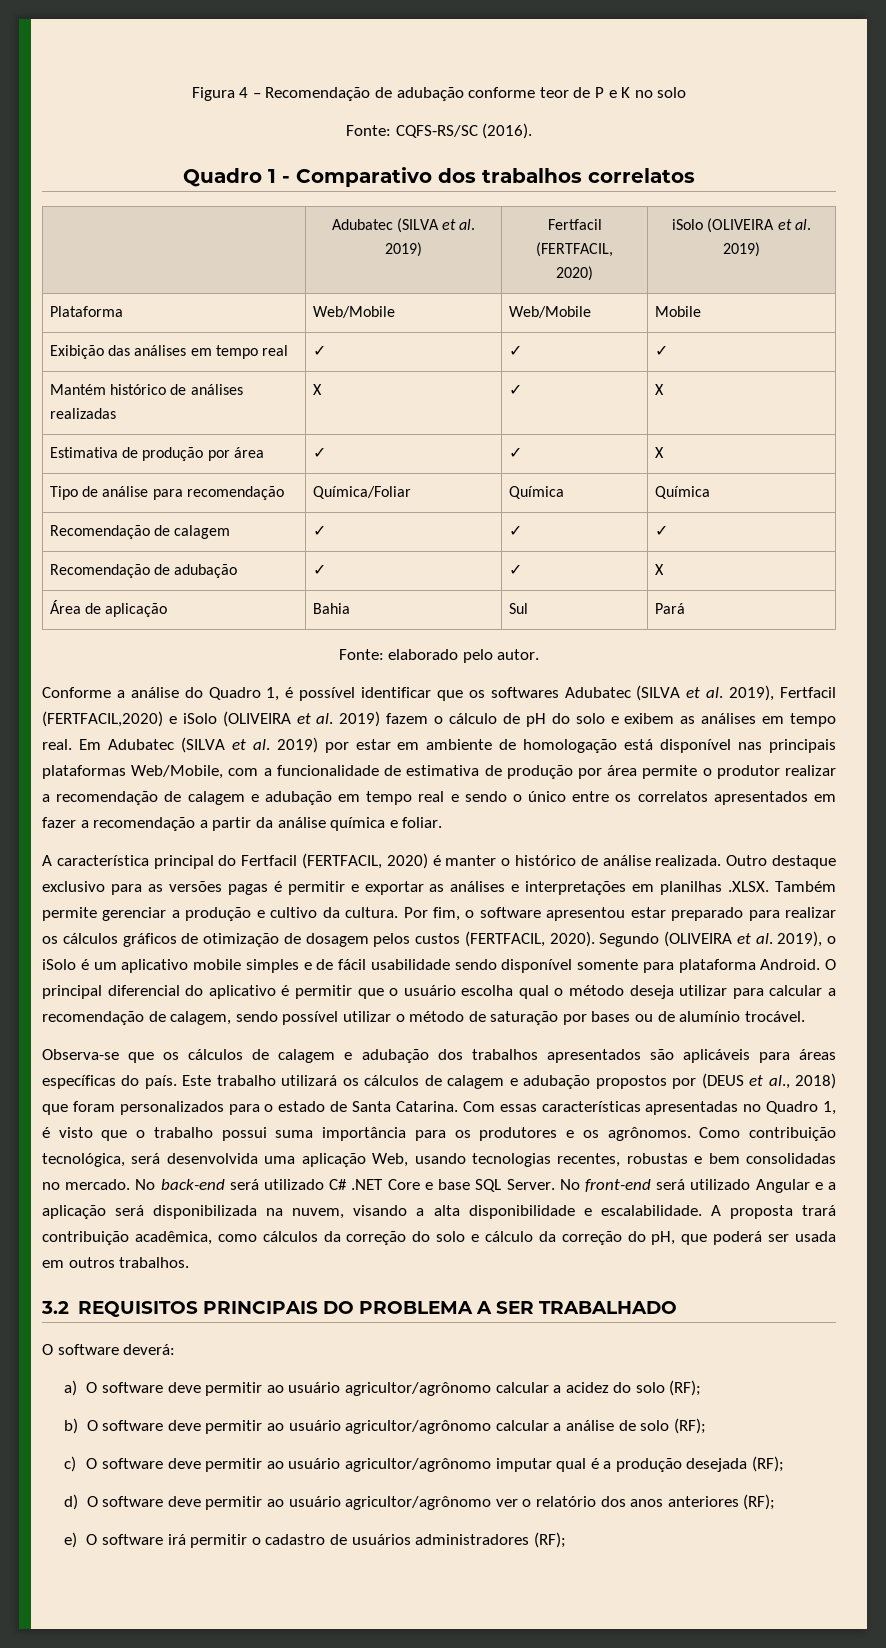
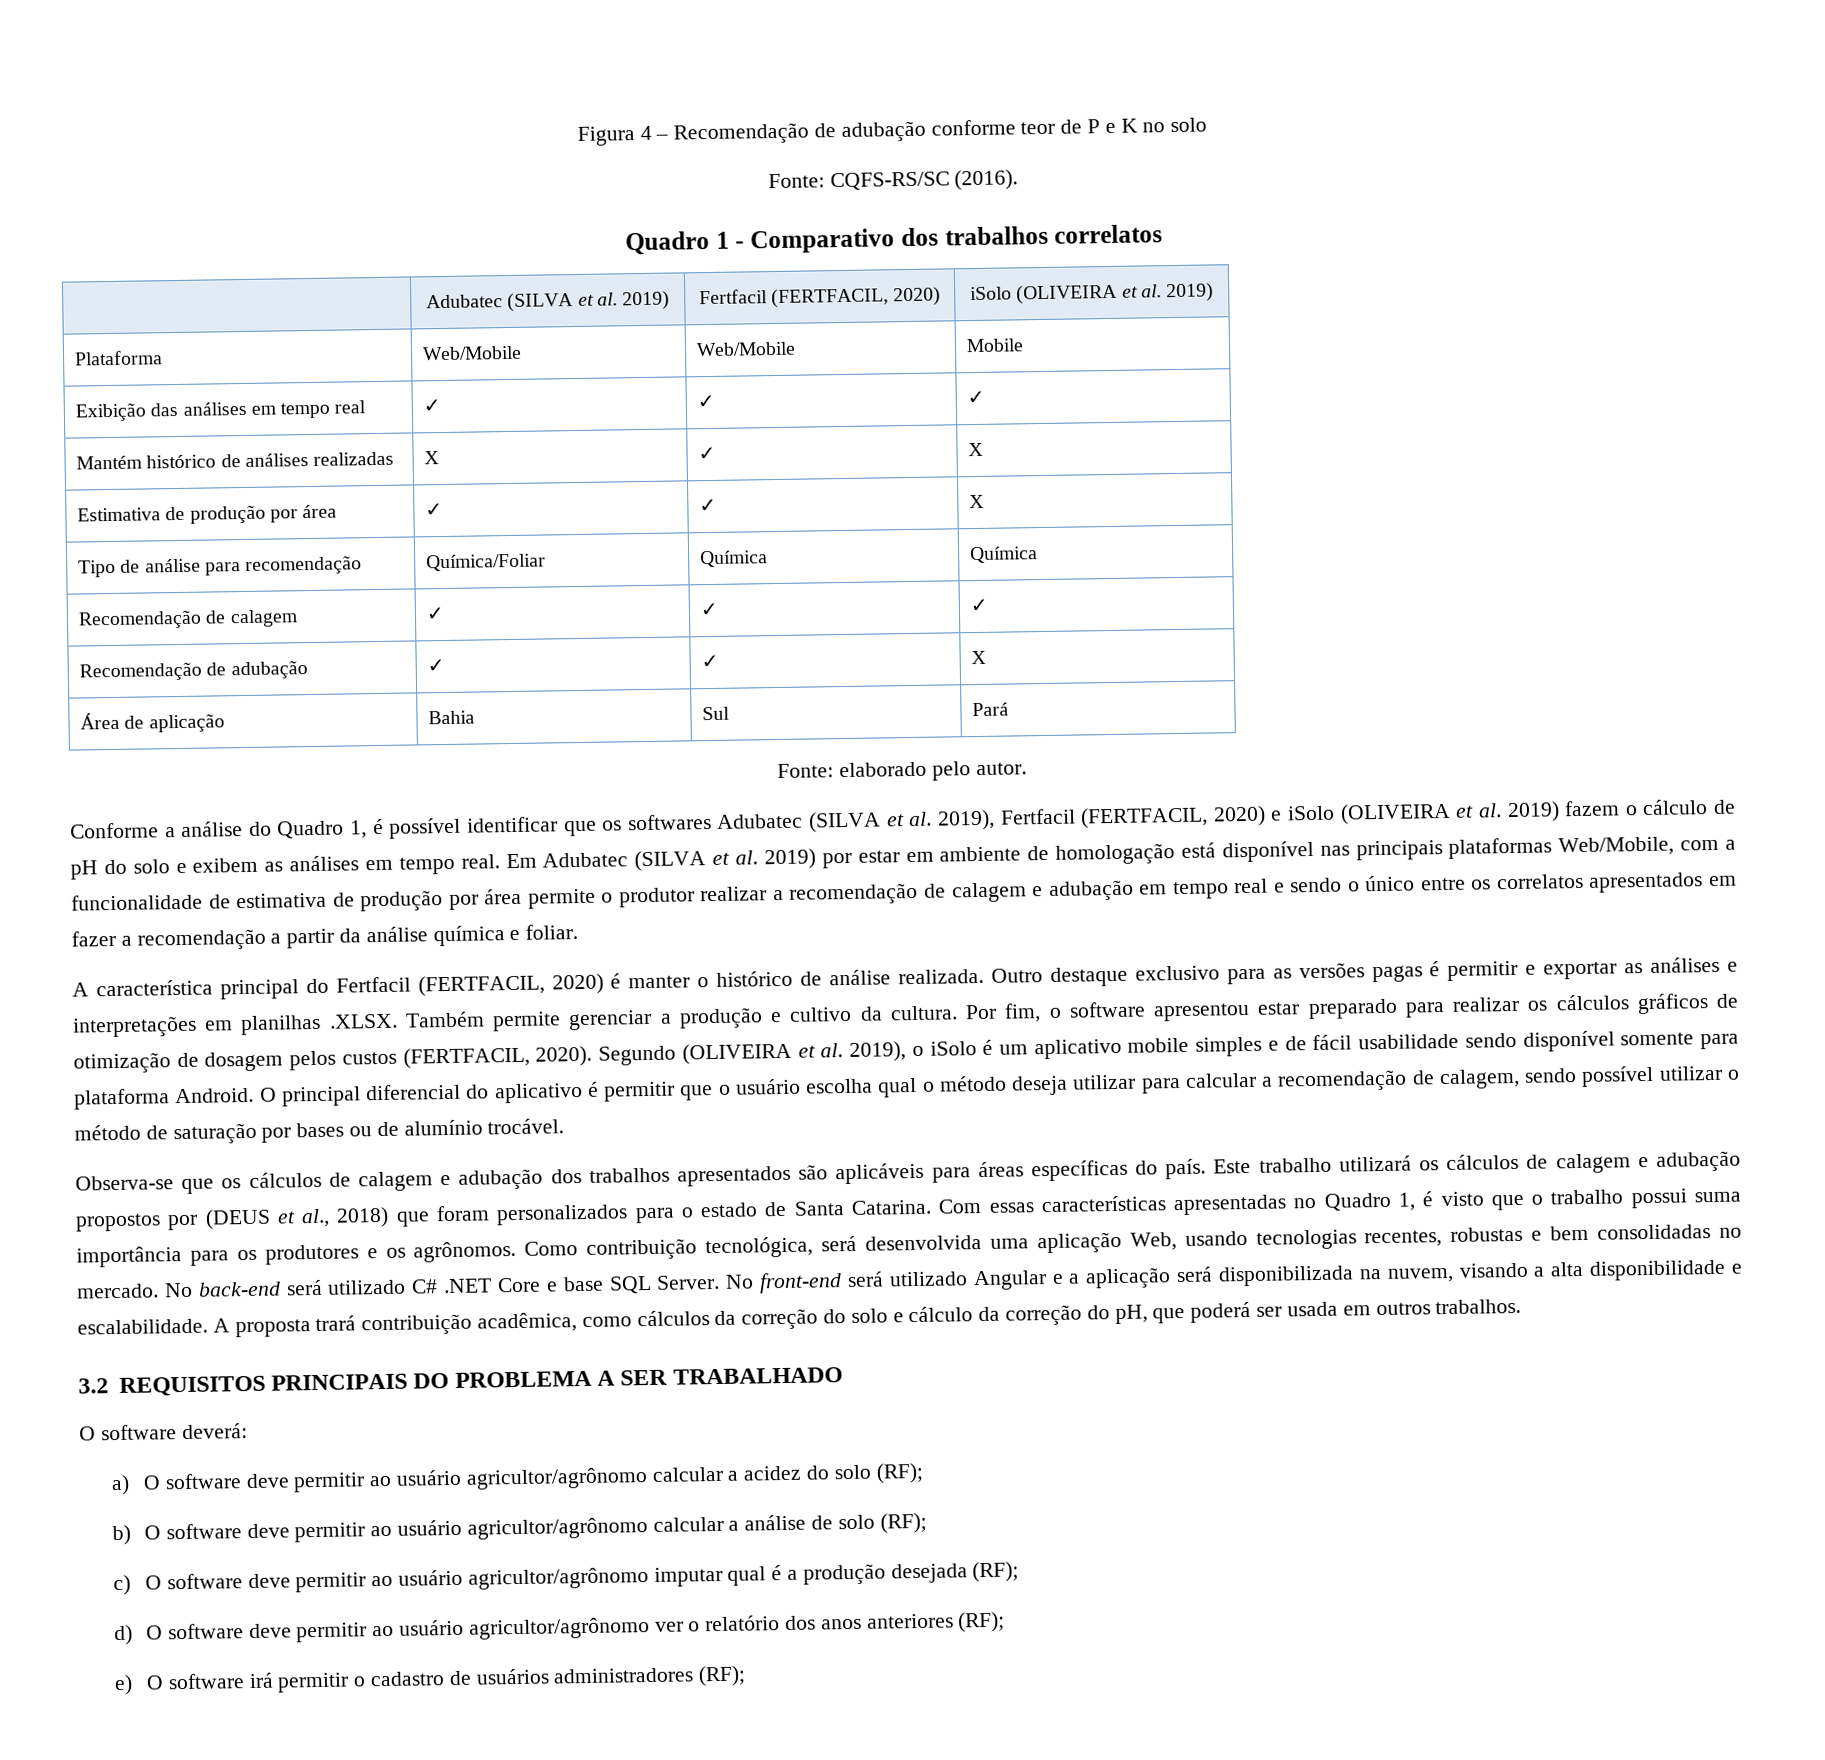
(613, 249) // -> (889, 298) none
[42,711,163,727] (FERTFACIL,2020) -> [1080,805,1266,829] (FERTFACIL, 2020)

